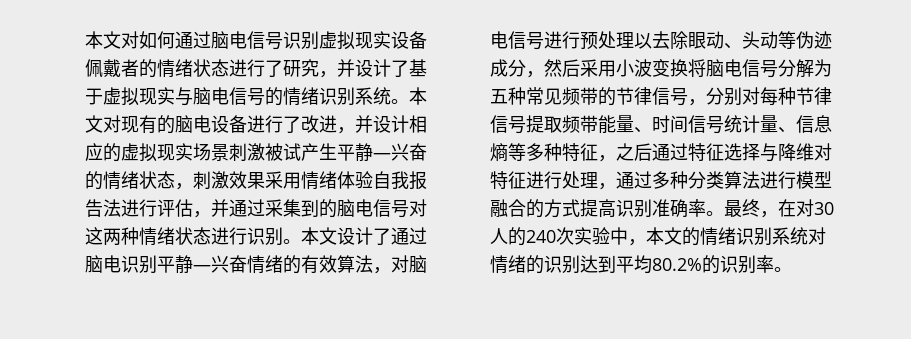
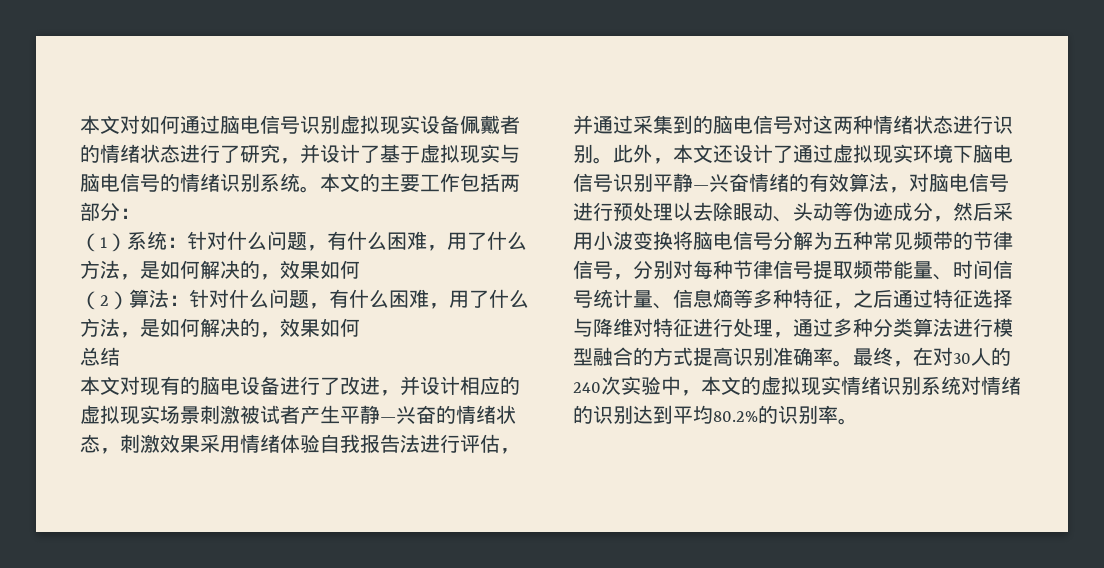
(103, 124) none -> [360,173,520,192] [80,202,140,221] [80,231,527,252] [80,260,360,280] [80,289,529,310] [80,318,360,338] [80,347,120,366] [80,376,120,395] 的主要工作包括两部分： // （1）系统：针对什么问题，有什么困难，用了什么方法，是如何解决的，效果如何 // （2）算法：针对什么问题，有什么困难，用了什么方法，是如何解决的，效果如何 // 总结 // 本文
(301, 152) none -> [280,405,300,424] 者
[301,227,427,245] [85,255,121,273] 本文设计了通过脑电 -> [613,144,1013,164] [573,173,613,192] 此外，本文还设计了通过虚拟现实环境下脑电信号
(700, 236) none -> [761,376,841,396] 虚拟现实

